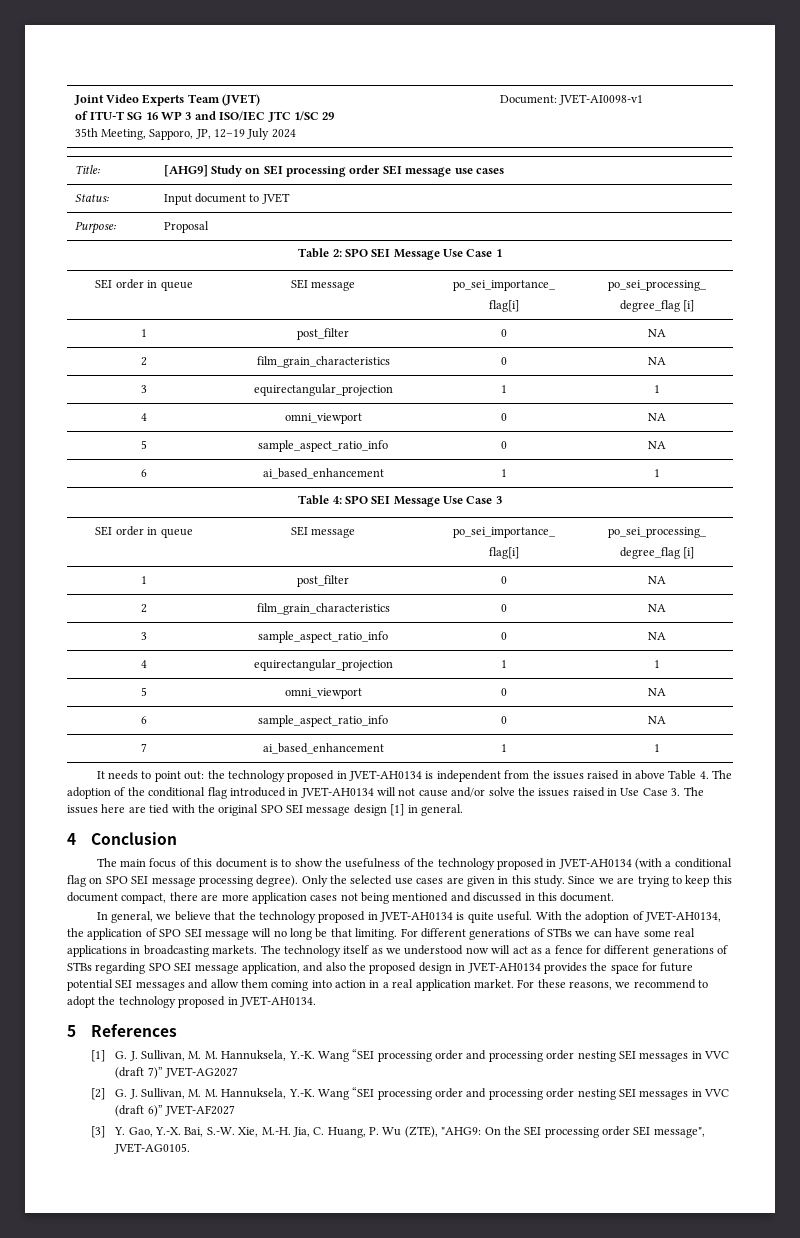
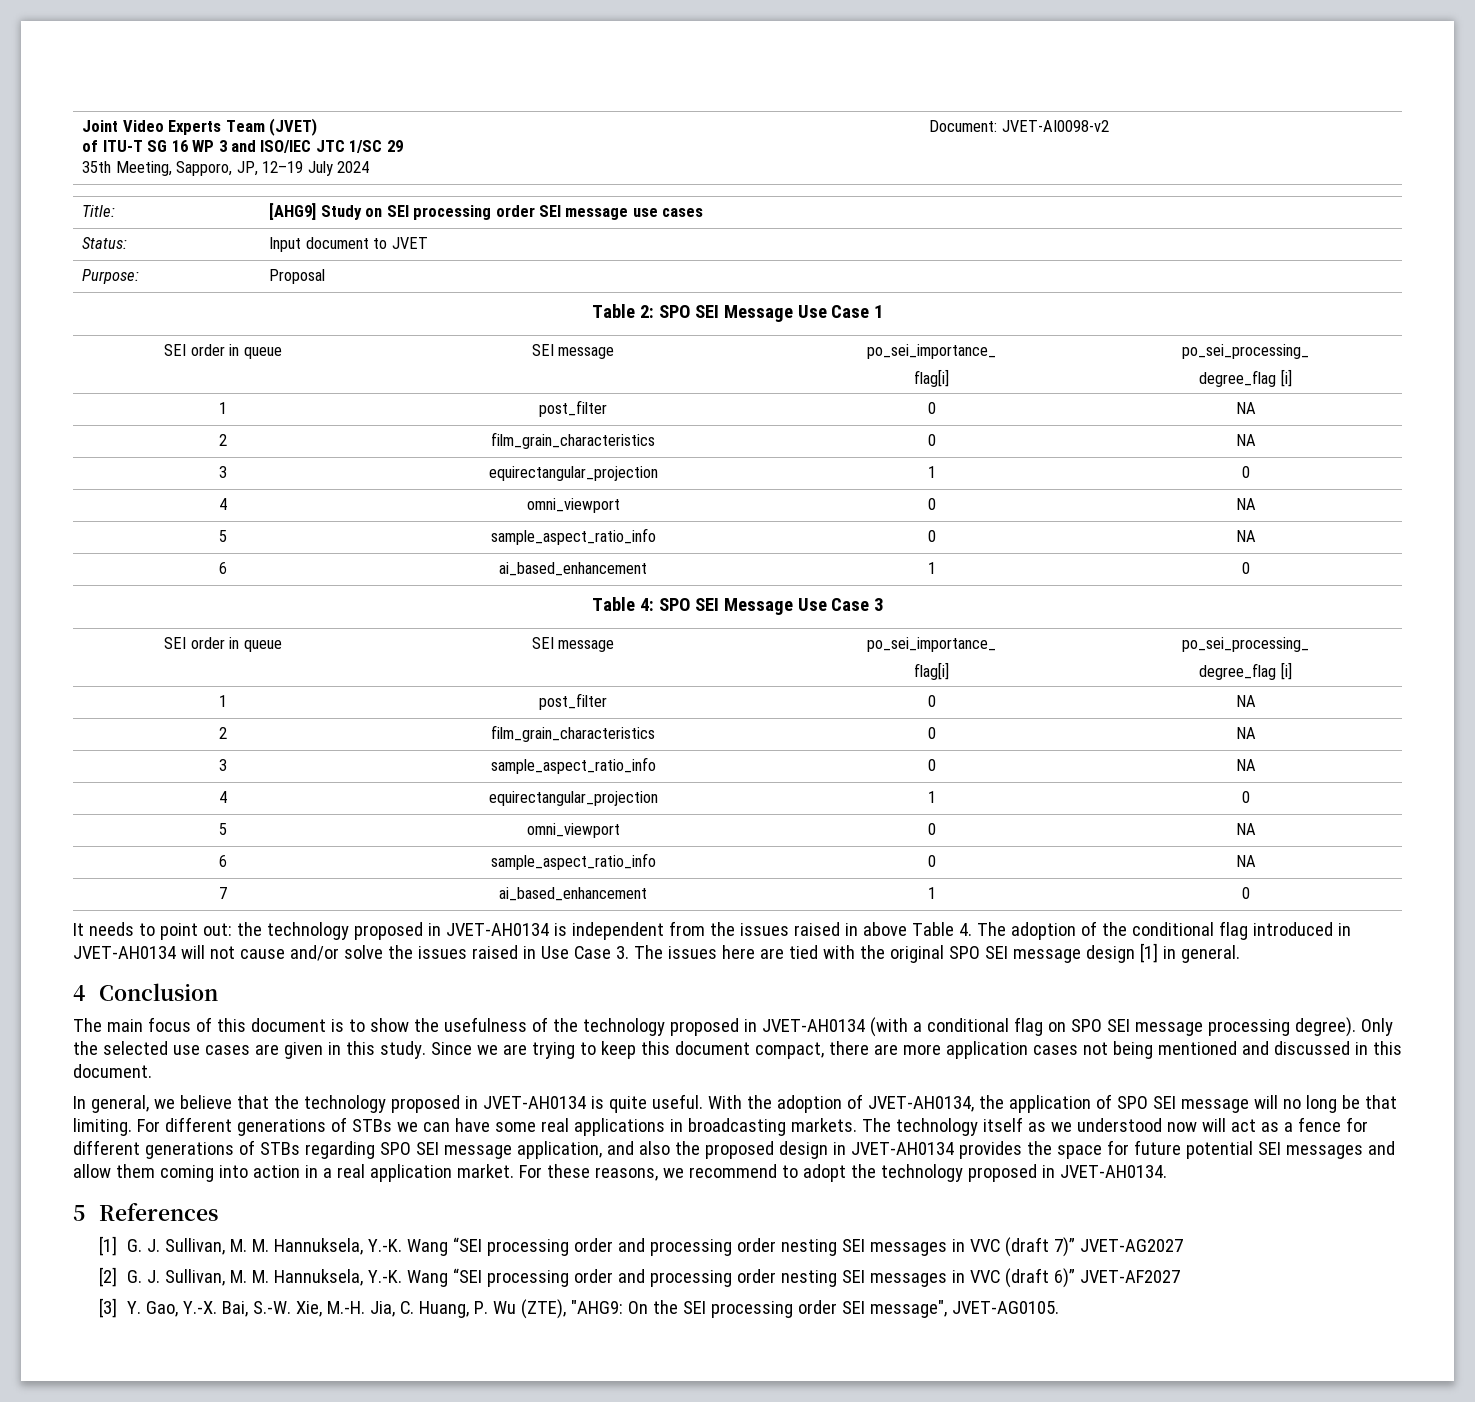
[558,94,643,105] JVET-AI0098-v1 -> [1001,120,1109,132] JVET-AI0098-v2
[654,385,660,393] 1 -> [1241,466,1250,478] 0
[654,469,660,477] 1 -> [1241,562,1250,574] 0
[654,660,660,668] 1 -> [1241,791,1250,803] 0
[654,744,660,752] 1 -> [1241,887,1250,899] 0

